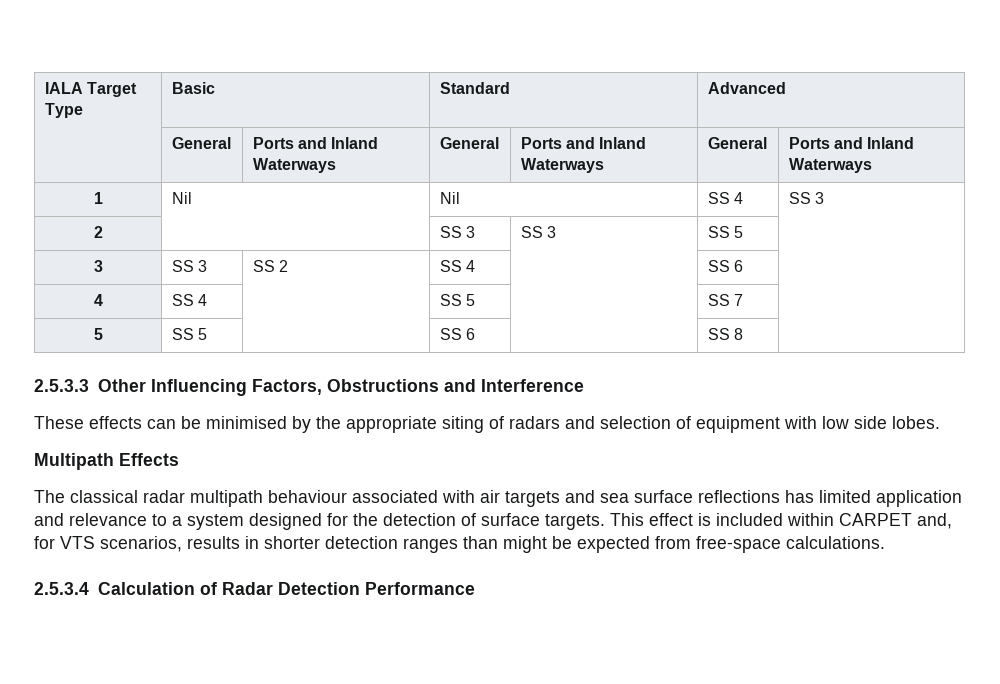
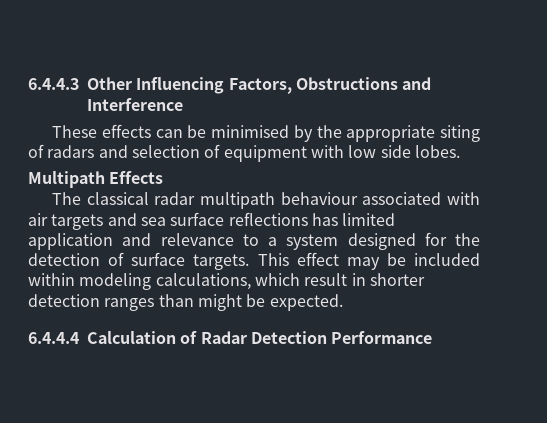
[44,82,138,97] [44,103,83,118] [171,82,215,94] [439,82,510,94] [707,82,786,94] [171,137,231,149] [252,137,379,149] [252,158,336,173] [439,137,499,149] [520,137,647,149] [520,158,604,173] [707,137,767,149] [788,137,915,149] [788,158,872,173] [93,192,103,204] [171,192,192,204] [439,192,460,204] [707,192,744,204] [788,192,825,204] [93,226,103,238] [439,226,476,238] [520,226,557,238] [707,226,744,238] [93,260,103,272] [171,260,208,272] [252,260,289,272] [439,260,476,272] [707,260,744,272] [93,294,103,306] [171,294,208,306] [439,294,476,306] [707,294,744,306] [93,328,103,340] [171,328,208,340] [439,328,476,340] [707,328,744,340] [34,379,89,392] IALA Target Type | Basic | Standard | Advanced // | General | Ports and Inland Waterways | General | Ports and Inland Waterways | General | Ports and Inland Waterways // 1 | Nil | Nil | SS 4 | SS 3 // 2 | | SS 3 | SS 3 | SS 5 | // 3 | SS 3 | SS 2 | SS 4 | | SS 6 | // 4 | SS 4 | | SS 5 | | SS 7 | // 5 | SS 5 | | SS 6 | | SS 8 | // 2.5.3.3 -> [28,78,79,90] 6.4.4.3
[698,513,952,529] [34,536,240,552] is included within CARPET and, for VTS scenarios, results -> [346,253,480,270] [28,273,348,290] may be included within modeling calculations, which result
[577,536,885,553] [34,582,89,595] expected from free-space calculations. // 2.5.3.4 -> [269,294,343,311] [28,332,79,344] expected. // 6.4.4.4

